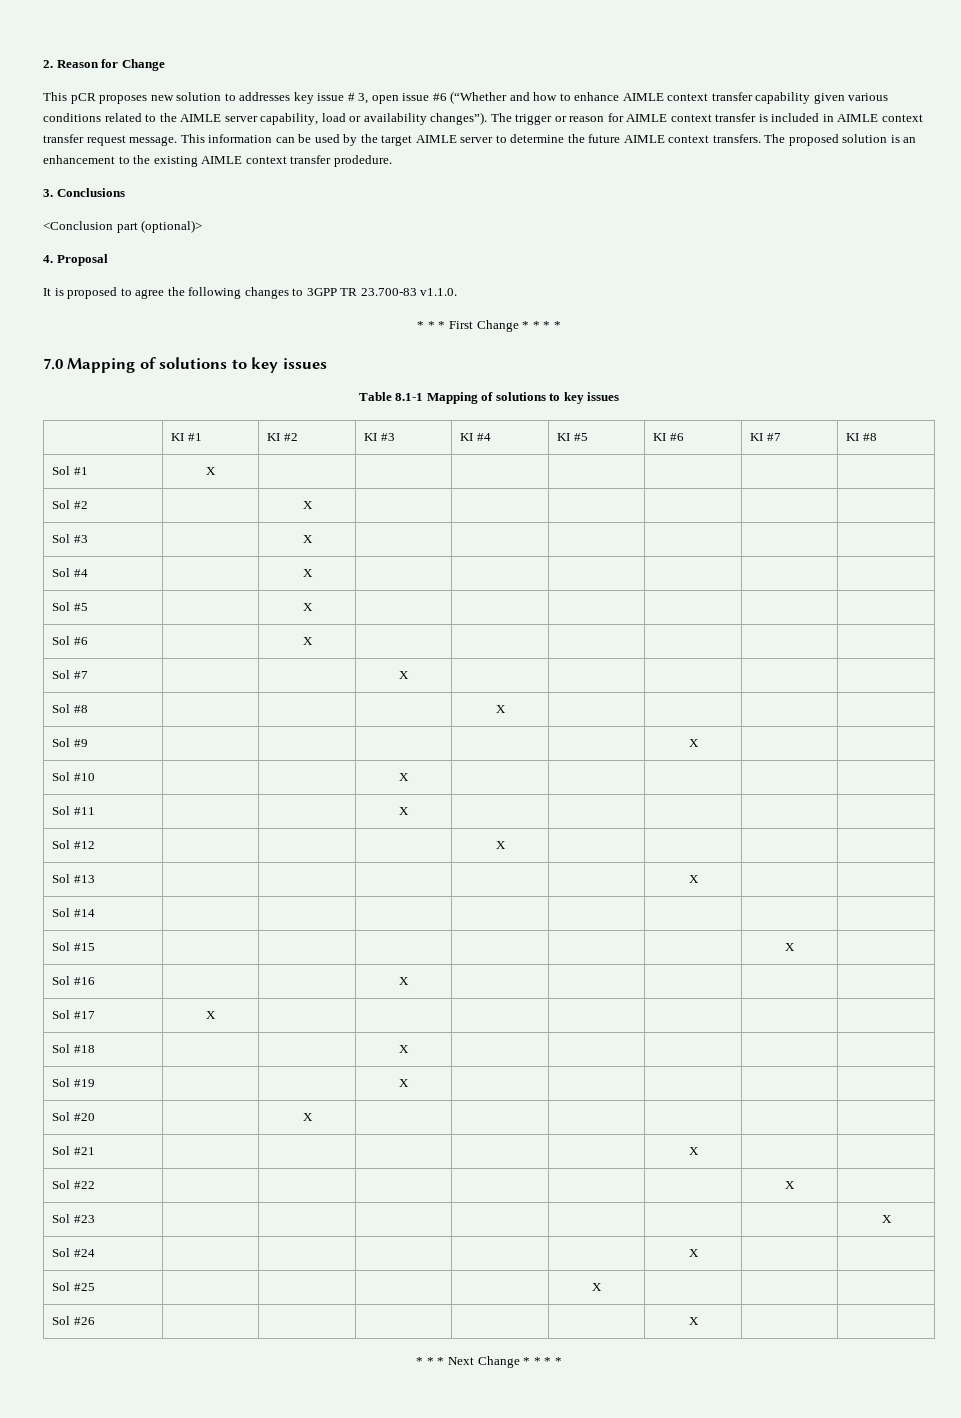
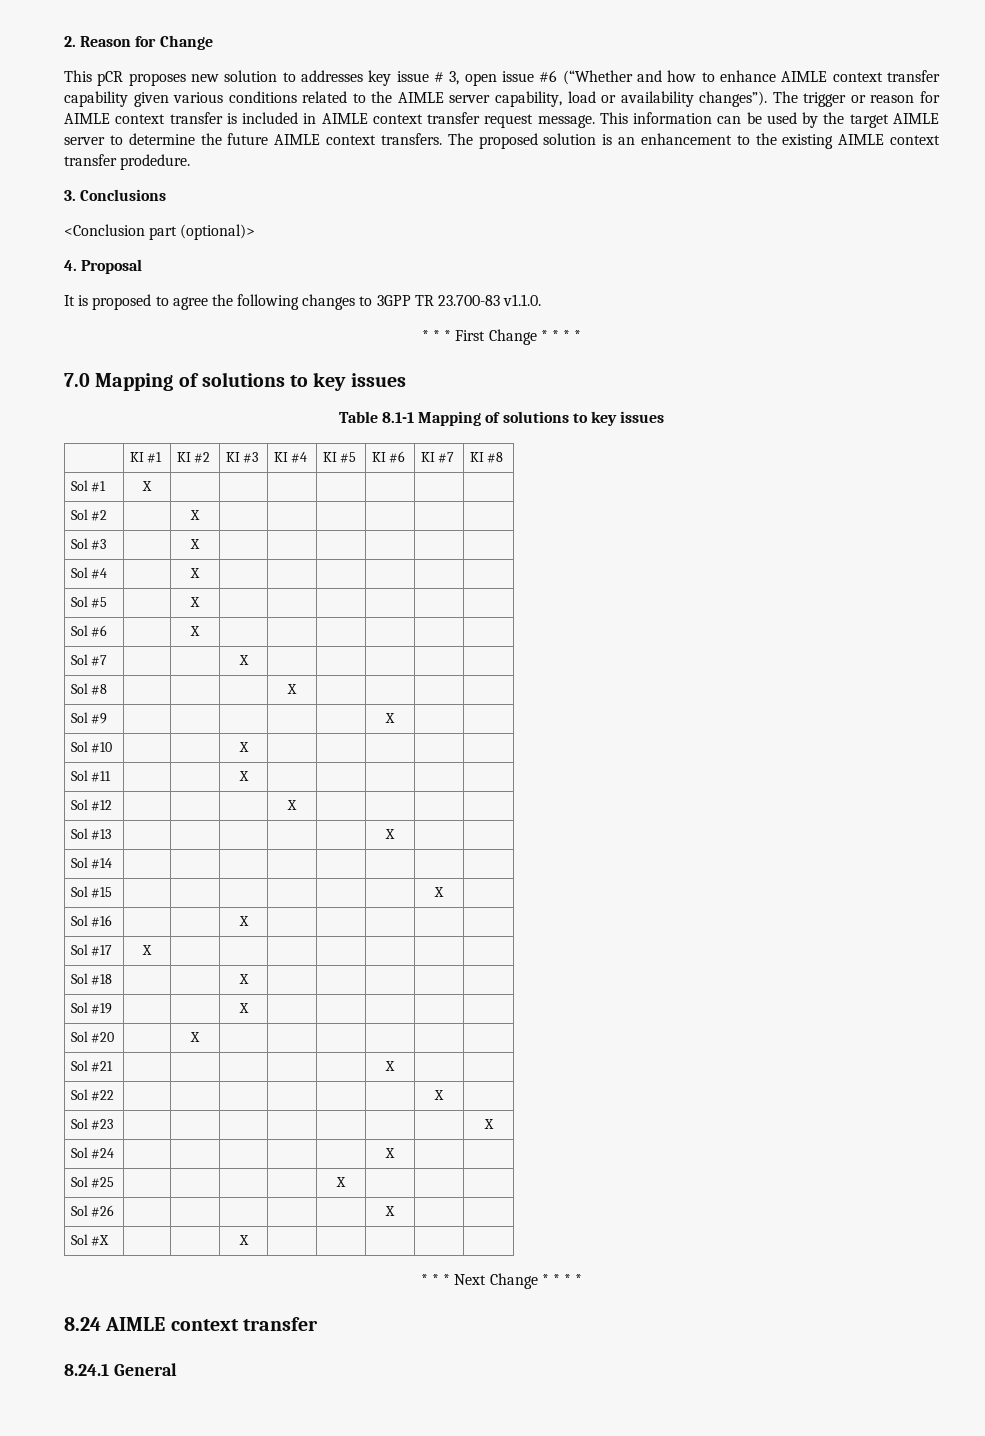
(699, 1321) none -> [70,1234,110,1246] [238,1235,249,1245] // Sol #X | | | X | | | | |
(562, 1361) none -> [64,1317,318,1331] [64,1363,177,1376] // 8.24 AIMLE context transfer // 8.24.1 General

